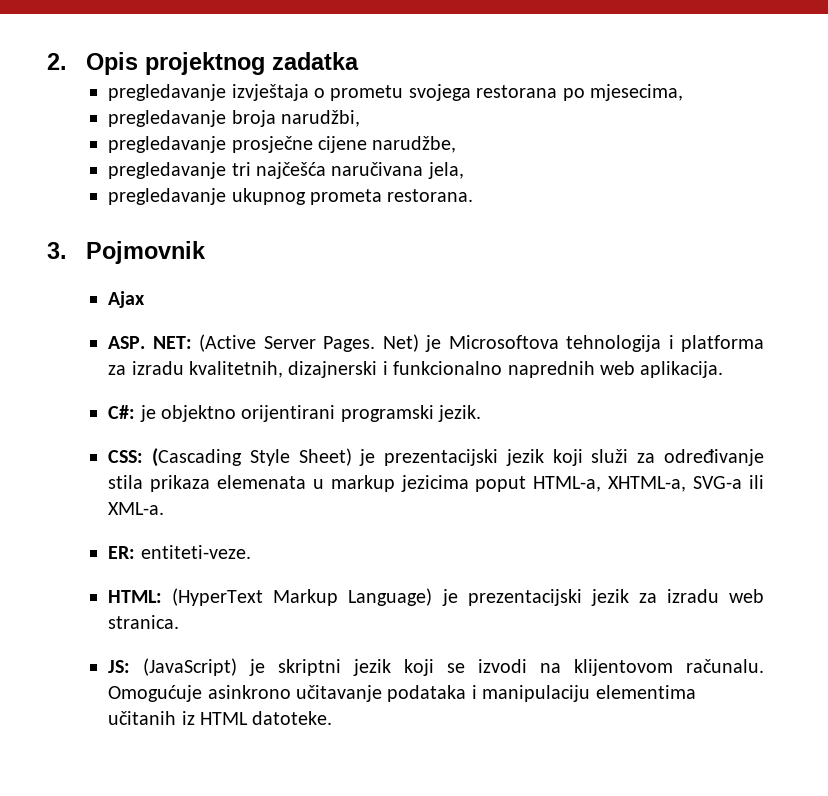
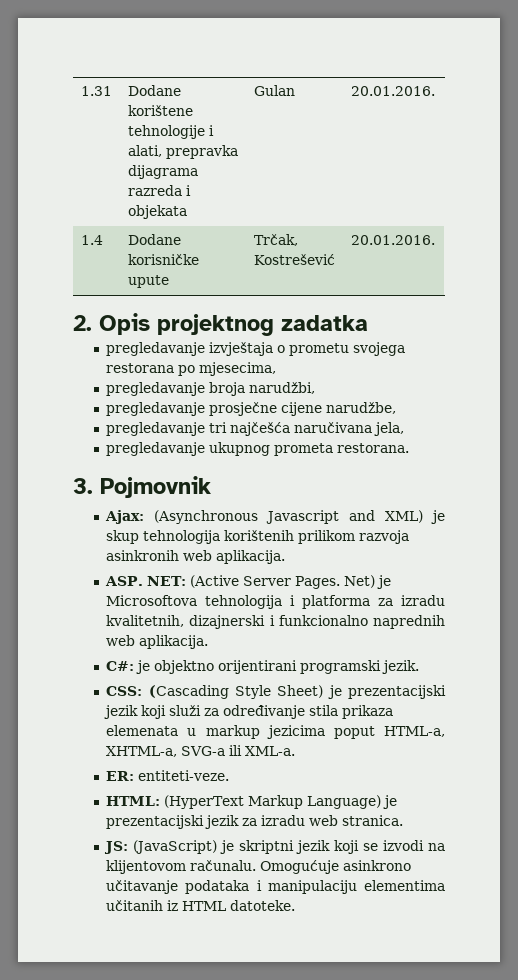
(47, 61) none -> [80,86,112,96] [127,85,181,96] [127,105,193,116] [127,125,214,139] [127,145,238,159] [127,165,198,179] [127,185,191,196] [127,205,187,219] [253,85,295,96] [350,86,435,96] [80,235,103,245] [127,234,181,245] [127,254,199,265] [127,275,169,288] [253,234,298,246] [253,254,335,265] [350,235,435,245] 1.31 | Dodane korištene tehnologije i alati, prepravka dijagrama razreda i objekata | Gulan | 20.01.2016. // 1.4 | Dodane korisničke upute | Trčak, Kostrešević | 20.01.2016. //
[108,291,146,308] Ajax -> [105,510,445,524] [106,530,410,544] [106,550,286,564] Ajax: (Asynchronous Javascript and XML) je skup tehnologija korištenih prilikom razvoja asinkronih web aplikacija.

